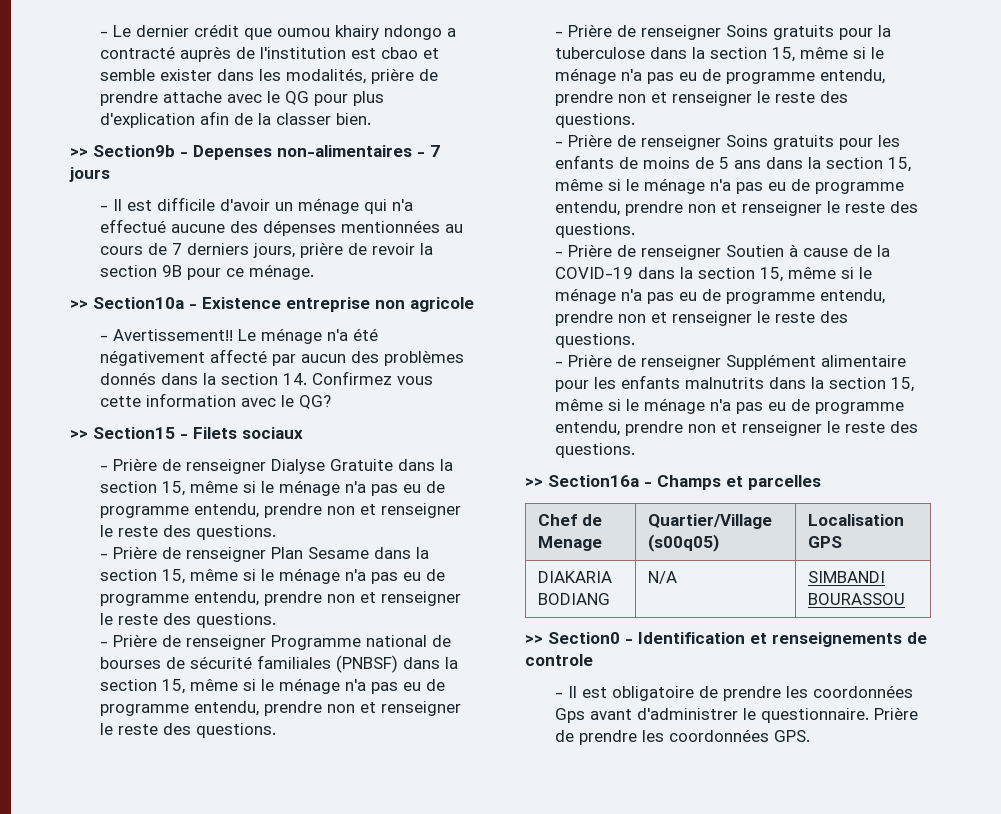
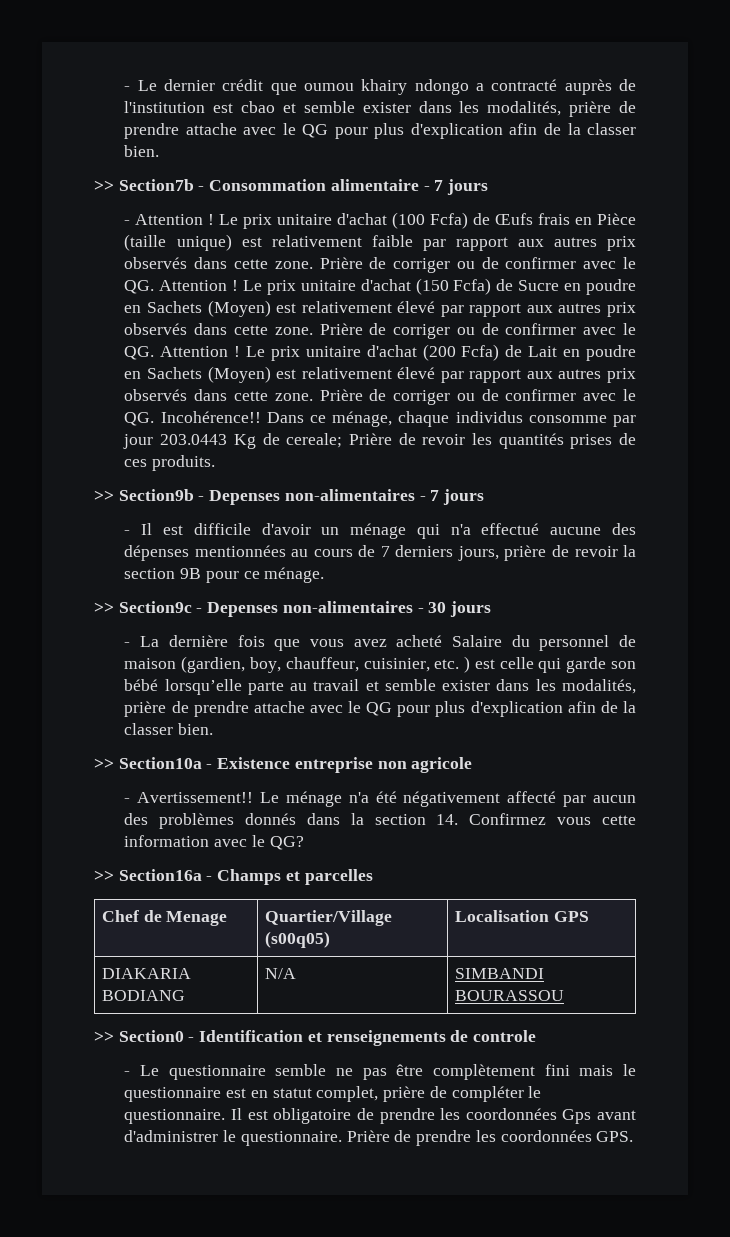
(371, 119) none -> [94,179,489,195] [124,212,636,229] [124,234,637,251] [124,257,636,273] [124,278,636,295] [124,300,636,317] [124,323,636,339] [124,344,636,361] [124,366,636,383] [124,389,636,405] [124,411,636,427] [123,433,636,449] [124,455,216,471] // >> Section7b - Consommation alimentaire - 7 jours // - Attention ! Le prix unitaire d'achat (100 Fcfa) de Œufs frais en Pièce (taille unique) est relativement faible par rapport aux autres prix observés dans cette zone. Prière de corriger ou de confirmer avec le QG. Attention ! Le prix unitaire d'achat (150 Fcfa) de Sucre en poudre en Sachets (Moyen) est relativement élevé par rapport aux autres prix observés dans cette zone. Prière de corriger ou de confirmer avec le QG. Attention ! Le prix unitaire d'achat (200 Fcfa) de Lait en poudre en Sachets (Moyen) est relativement élevé par rapport aux autres prix observés dans cette zone. Prière de corriger ou de confirmer avec le QG. Incohérence!! Dans ce ménage, chaque individus consomme par jour 203.0443 Kg de cereale; Prière de revoir les quantités prises de ces produits.
(314, 272) none -> [94,601,492,617] [124,635,636,651] [124,656,636,673] [124,679,636,695] [124,701,636,717] [124,723,214,735] // >> Section9c - Depenses non-alimentaires - 30 jours // - La dernière fois que vous avez acheté Salaire du personnel de maison (gardien, boy, chauffeur, cuisinier, etc. ) est celle qui garde son bébé lorsqu’elle parte au travail et semble exister dans les modalités, prière de prendre attache avec le QG pour plus d'explication afin de la classer bien.
[70,427,303,439] [99,458,453,474] [99,480,445,496] [99,503,461,518] [99,525,276,540] [99,546,429,562] [99,568,445,584] [99,591,461,606] [99,613,276,628] [99,634,451,650] [99,655,458,673] [99,678,445,694] [99,701,461,716] [99,723,276,738] [554,24,891,40] [554,47,884,62] [554,68,885,84] [554,91,848,106] [554,113,635,128] [554,134,900,150] [554,155,911,172] [554,178,904,194] [554,201,918,216] [554,223,635,238] [554,244,890,260] [554,267,872,282] [554,288,885,304] [554,311,848,326] [554,333,635,348] [554,354,906,370] [554,375,914,392] [554,398,904,414] [554,421,918,436] [554,443,635,458] // >> Section15 - Filets sociaux // - Prière de renseigner Dialyse Gratuite dans la section 15, même si le ménage n'a pas eu de programme entendu, prendre non et renseigner le reste des questions. // - Prière de renseigner Plan Sesame dans la section 15, même si le ménage n'a pas eu de programme entendu, prendre non et renseigner le reste des questions. // - Prière de renseigner Programme national de bourses de sécurité familiales (PNBSF) dans la section 15, même si le ménage n'a pas eu de programme entendu, prendre non et renseigner le reste des questions. // - Prière de renseigner Soins gratuits pour la tuberculose dans la section 15, même si le ménage n'a pas eu de programme entendu, prendre non et renseigner le reste des questions. // - Prière de renseigner Soins gratuits pour les enfants de moins de 5 ans dans la section 15, même si le ménage n'a pas eu de programme entendu, prendre non et renseigner le reste des questions. // - Prière de renseigner Soutien à cause de la COVID-19 dans la section 15, même si le ménage n'a pas eu de programme entendu, prendre non et renseigner le reste des questions. // - Prière de renseigner Supplément alimentaire pour les enfants malnutrits dans la section 15, même si le ménage n'a pas eu de programme entendu, prendre non et renseigner le reste des questions. -> (304, 843) none
(563, 695) none -> [140,1064,636,1080] [124,1086,542,1102] [124,1109,226,1124] Le questionnaire semble ne pas être complètement fini mais le questionnaire est en statut complet, prière de compléter le questionnaire.

